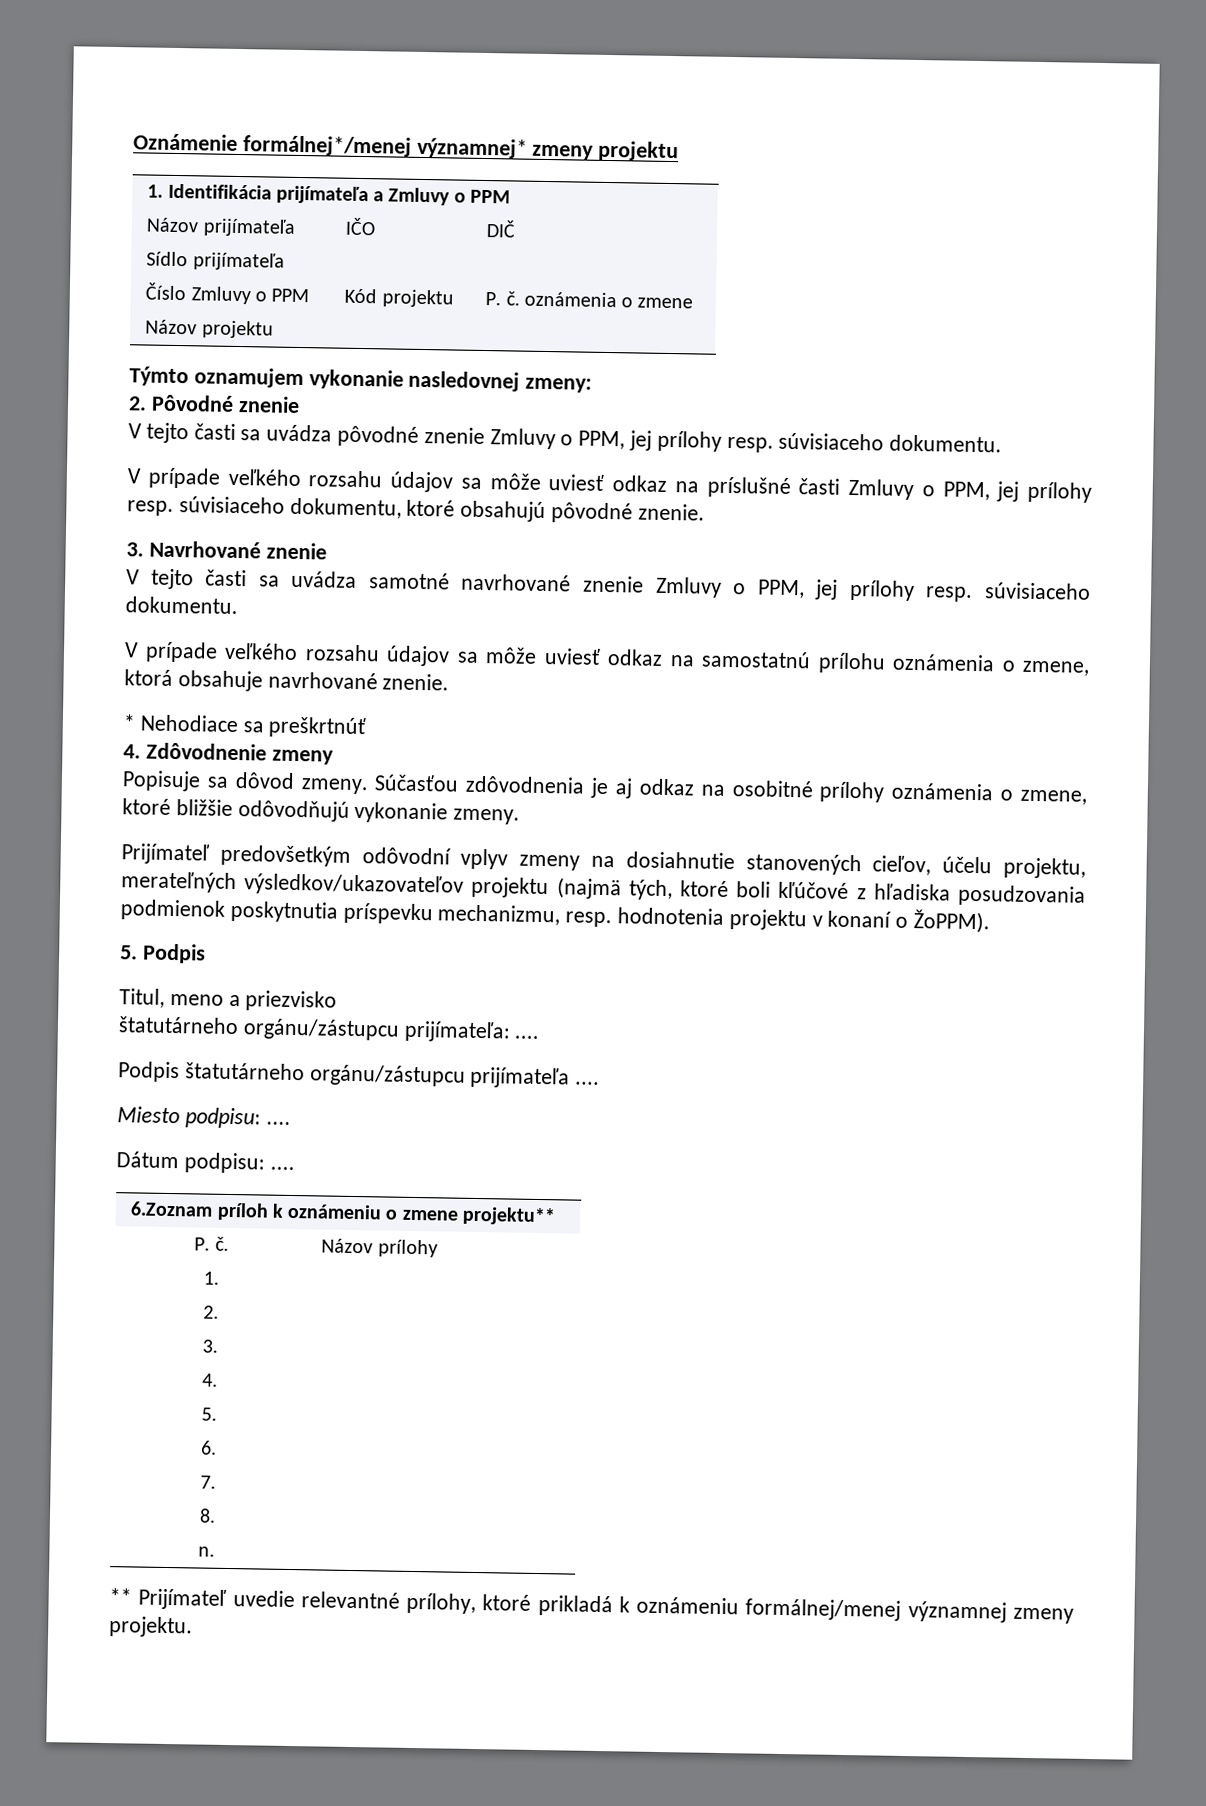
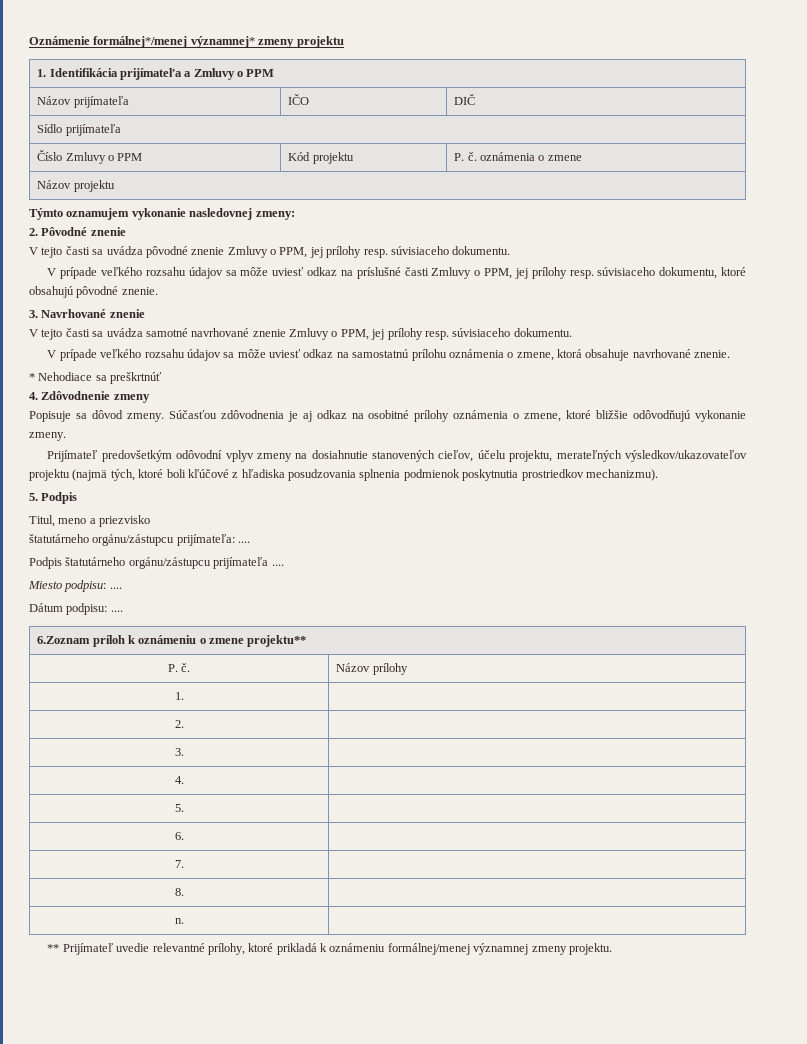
(1087, 895) none -> [359,469,401,481] splnenia
[342,902,991,934] príspevku mechanizmu, resp. hodnotenia projektu v konaní o ŽoPPM). -> [521,469,658,481] prostriedkov mechanizmu).

